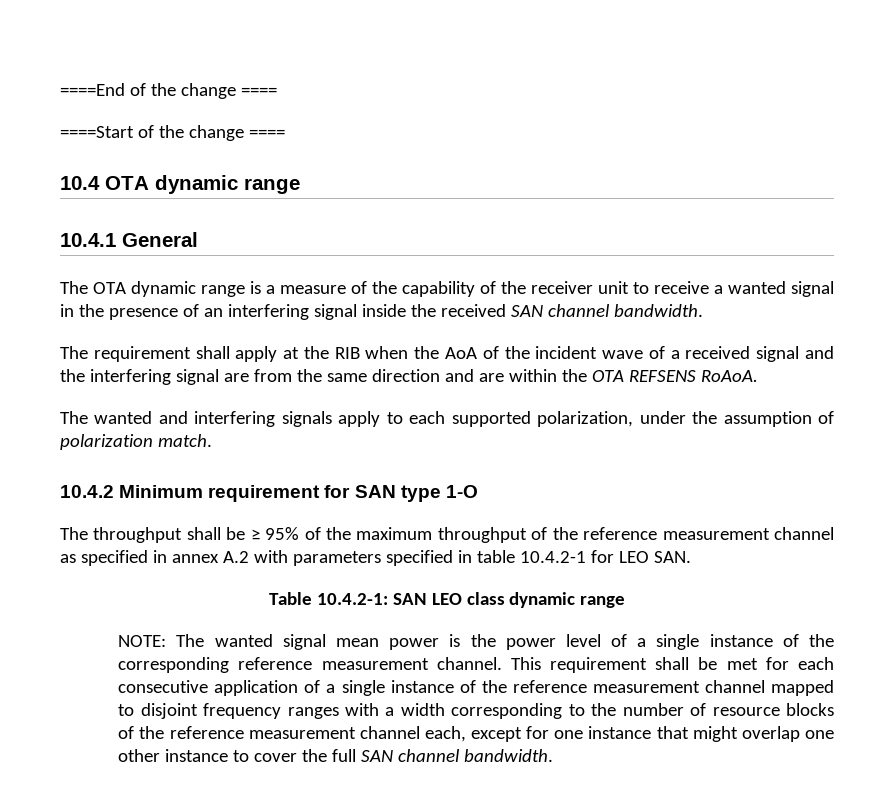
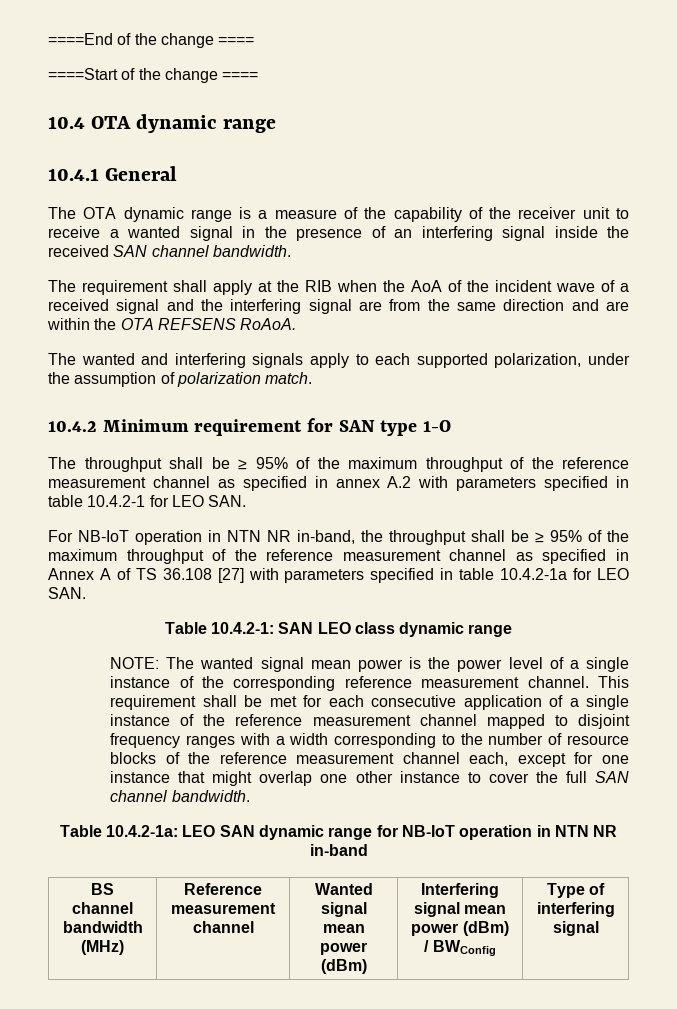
(691, 557) none -> [48,530,629,545] [48,549,629,564] [48,568,629,583] [48,587,86,599] // For NB-IoT operation in NTN NR in-band, the throughput shall be ≥ 95% of the maximum throughput of the reference measurement channel as specified in Annex A of TS 36.108 [27] with parameters specified in table 10.4.2-1a for LEO SAN.
(554, 755) none -> [59,825,618,840] [309,844,368,856] [91,883,114,895] [72,902,133,914] [62,921,143,933] [81,940,124,955] [184,883,262,895] [171,903,276,914] [192,921,254,933] [314,883,373,895] [320,902,367,917] [322,924,365,933] [320,942,367,955] [320,959,367,974] [421,883,499,898] [413,902,507,917] [411,921,509,936] [424,940,496,956] [546,883,606,898] [536,902,615,917] [552,921,599,936] // Table 10.4.2-1a: LEO SAN dynamic range for NB-IoT operation in NTN NR in-band // BS channel bandwidth (MHz) | Reference measurement channel | Wanted signal mean power (dBm) | Interfering signal mean power (dBm) / BWConfig | Type of interfering signal

